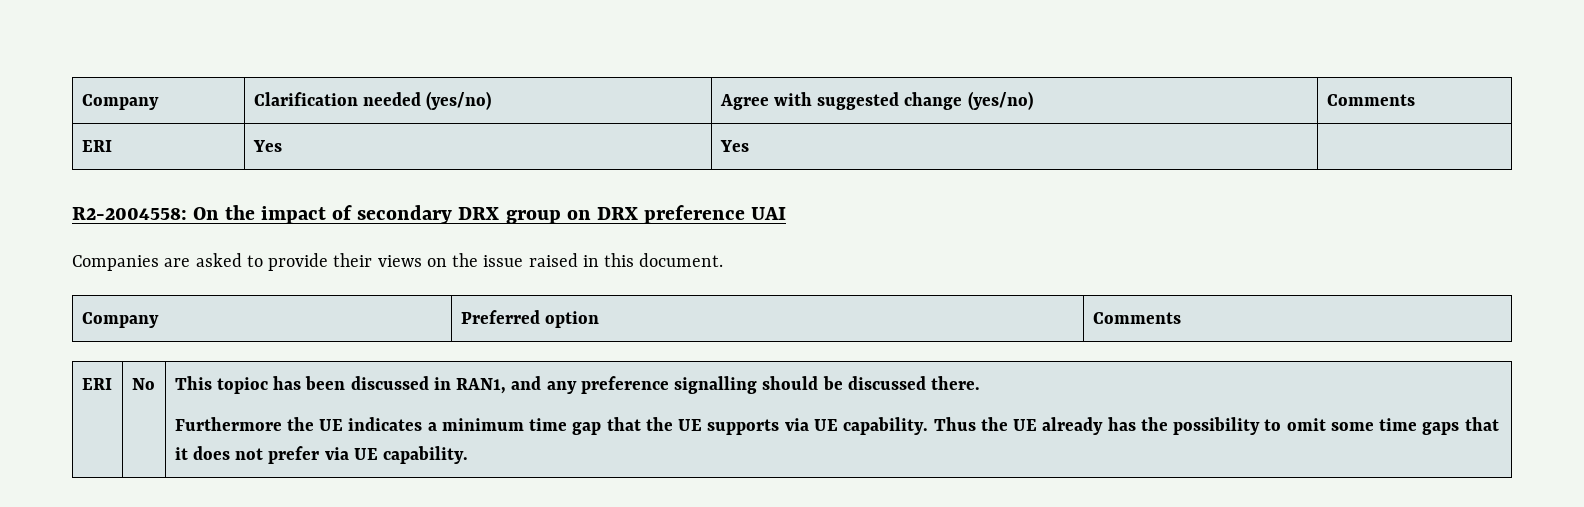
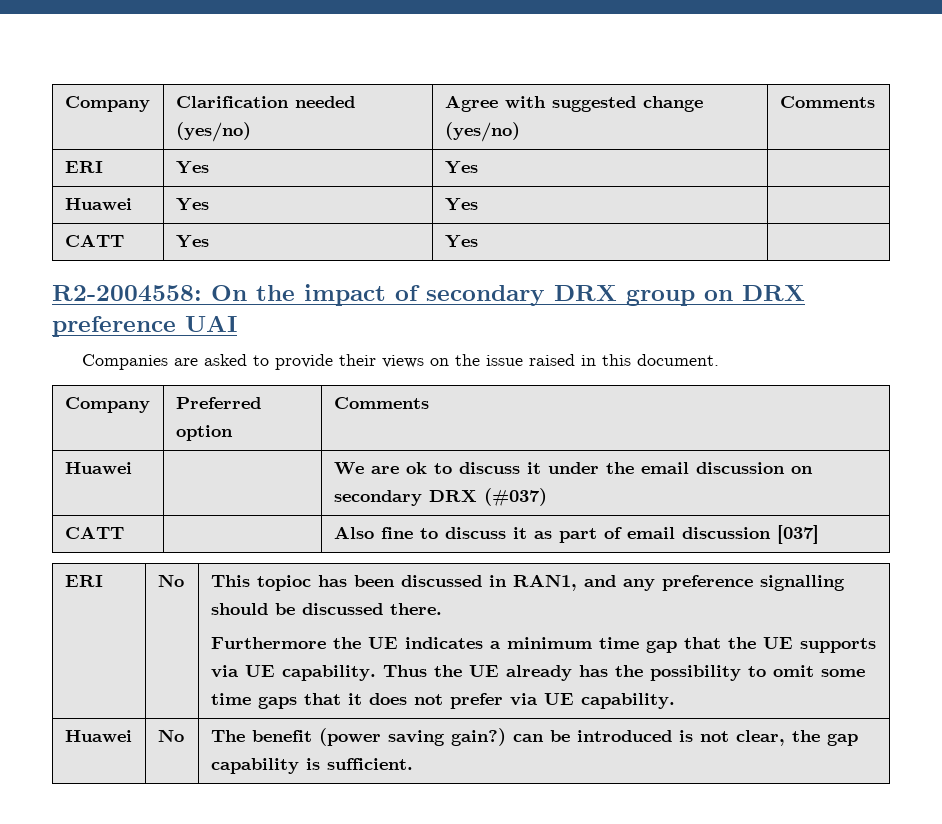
(749, 146) none -> [64,198,132,210] [175,198,209,211] [444,198,478,211] [64,234,124,247] [175,235,209,248] [444,235,478,248] // Huawei | Yes | Yes | // CATT | Yes | Yes |
(1181, 318) none -> [64,462,132,474] [333,462,813,475] [333,488,547,507] [64,526,124,539] [333,525,819,544] // Huawei | | We are ok to discuss it under the email discussion on secondary DRX (#037) // CATT | | Also fine to discuss it as part of email discussion [037]
(469, 455) none -> [64,730,132,742] [157,729,184,742] [210,728,858,746] [210,758,413,774] // Huawei | No | The benefit (power saving gain?) can be introduced is not clear, the gap capability is sufficient.

